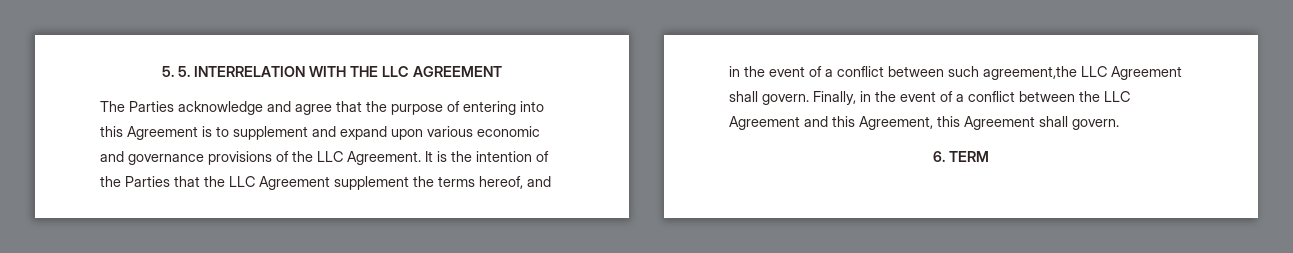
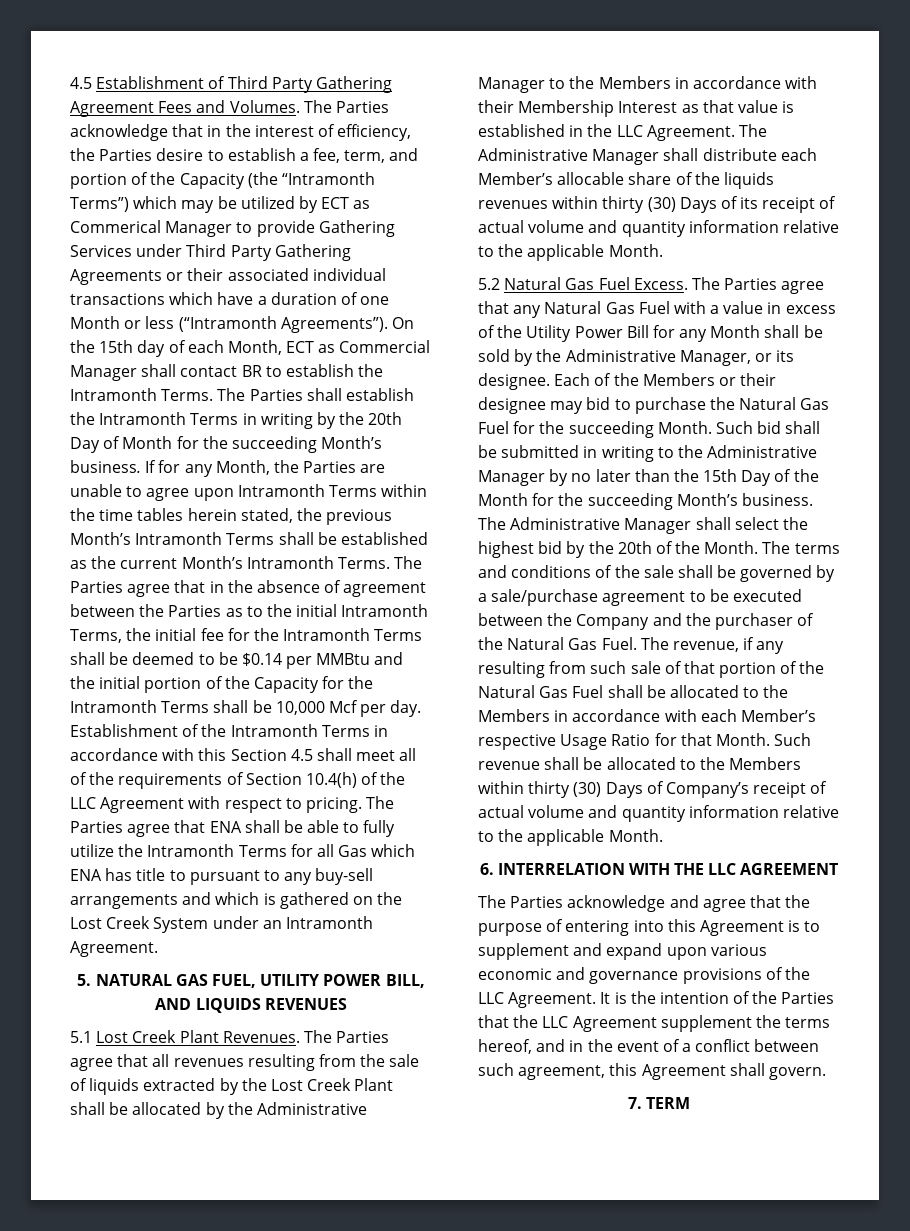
[162,66,190,77] 5. 5. -> [70,76,392,93] [70,100,389,117] [70,124,412,141] [70,148,419,163] [70,172,375,189] [70,196,371,213] [70,220,395,237] [70,244,351,261] [70,268,386,285] [70,292,390,305] [70,316,414,333] [70,340,431,357] [70,364,384,381] [70,388,414,401] [70,412,403,429] [70,436,383,453] [70,460,386,477] [70,484,428,501] [70,508,393,525] [70,532,428,545] [70,556,423,569] [70,580,427,597] [70,604,429,617] [70,628,423,643] [70,652,404,669] [70,676,374,693] [70,700,422,717] [70,724,388,737] [70,748,417,761] [70,772,406,789] [70,796,395,813] [70,820,396,837] [70,844,416,857] [70,868,374,885] [70,892,403,909] [70,916,373,933] [70,941,158,957] [77,974,425,988] [155,998,347,1013] [70,1030,390,1043] [70,1054,420,1071] [70,1078,394,1095] [70,1102,367,1119] [478,76,818,93] [478,100,795,117] [478,124,767,141] [478,148,817,165] [478,172,774,189] [478,196,837,213] [478,220,839,237] [478,244,663,261] [478,277,825,294] [478,301,836,318] [478,325,823,342] [478,349,795,366] [478,373,777,390] [478,397,830,414] [478,421,821,438] [478,445,818,462] [478,469,819,486] [478,493,813,510] [478,517,808,534] [478,541,840,558] [478,565,836,582] [478,589,802,606] [478,613,815,630] [478,637,785,654] [478,661,825,678] [478,685,789,698] [478,709,816,722] [478,733,812,750] [478,757,802,770] [478,781,828,798] [478,805,839,822] [478,829,663,846] [479,863,494,875] 4.5 Establishment of Third Party Gathering Agreement Fees and Volumes. The Parties acknowledge that in the interest of efficiency, the Parties desire to establish a fee, term, and portion of the Capacity (the “Intramonth Terms”) which may be utilized by ECT as Commerical Manager to provide Gathering Services under Third Party Gathering Agreements or their associated individual transactions which have a duration of one Month or less (“Intramonth Agreements”). On the 15th day of each Month, ECT as Commercial Manager shall contact BR to establish the Intramonth Terms. The Parties shall establish the Intramonth Terms in writing by the 20th Day of Month for the succeeding Month’s business. If for any Month, the Parties are unable to agree upon Intramonth Terms within the time tables herein stated, the previous Month’s Intramonth Terms shall be established as the current Month’s Intramonth Terms. The Parties agree that in the absence of agreement between the Parties as to the initial Intramonth Terms, the initial fee for the Intramonth Terms shall be deemed to be $0.14 per MMBtu and the initial portion of the Capacity for the Intramonth Terms shall be 10,000 Mcf per day. Establishment of the Intramonth Terms in accordance with this Section 4.5 shall meet all of the requirements of Section 10.4(h) of the LLC Agreement with respect to pricing. The Parties agree that ENA shall be able to fully utilize the Intramonth Terms for all Gas which ENA has title to pursuant to any buy-sell arrangements and which is gathered on the Lost Creek System under an Intramonth Agreement. // 5. NATURAL GAS FUEL, UTILITY POWER BILL, AND LIQUIDS REVENUES // 5.1 Lost Creek Plant Revenues. The Parties agree that all revenues resulting from the sale of liquids extracted by the Lost Creek Plant shall be allocated by the Administrative Manager to the Members in accordance with their Membership Interest as that value is established in the LLC Agreement. The Administrative Manager shall distribute each Member’s allocable share of the liquids revenues within thirty (30) Days of its receipt of actual volume and quantity information relative to the applicable Month. // 5.2 Natural Gas Fuel Excess. The Parties agree that any Natural Gas Fuel with a value in excess of the Utility Power Bill for any Month shall be sold by the Administrative Manager, or its designee. Each of the Members or their designee may bid to purchase the Natural Gas Fuel for the succeeding Month. Such bid shall be submitted in writing to the Administrative Manager by no later than the 15th Day of the Month for the succeeding Month’s business. The Administrative Manager shall select the highest bid by the 20th of the Month. The terms and conditions of the sale shall be governed by a sale/purchase agreement to be executed between the Company and the purchaser of the Natural Gas Fuel. The revenue, if any resulting from such sale of that portion of the Natural Gas Fuel shall be allocated to the Members in accordance with each Member’s respective Usage Ratio for that Month. Such revenue shall be allocated to the Members within thirty (30) Days of Company’s receipt of actual volume and quantity information relative to the applicable Month. // 6.
[983,66,1182,80] [729,91,1130,105] [729,116,933,130] agreement,the LLC Agreement shall govern. Finally, in the event of a conflict between the LLC Agreement and this Agreement, -> [518,1065,606,1080] agreement,
[933,151,945,162] 6. -> [627,1097,642,1109] 7.

